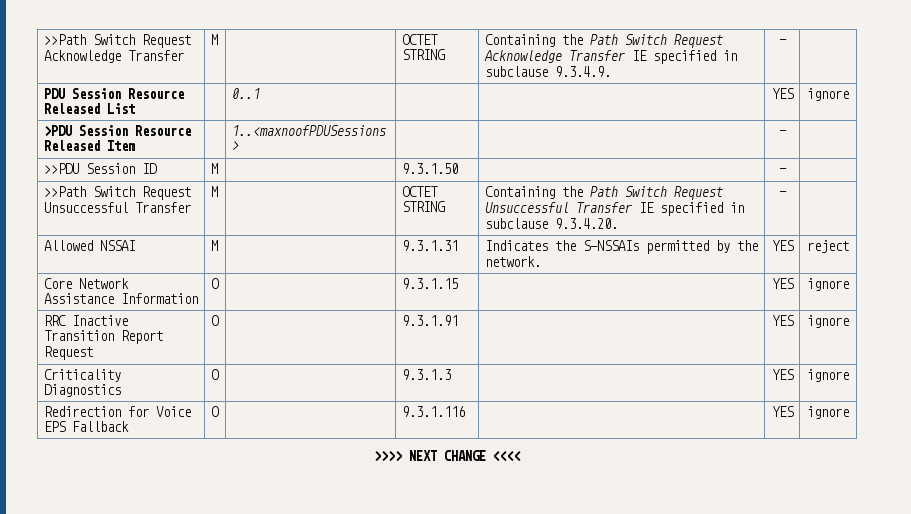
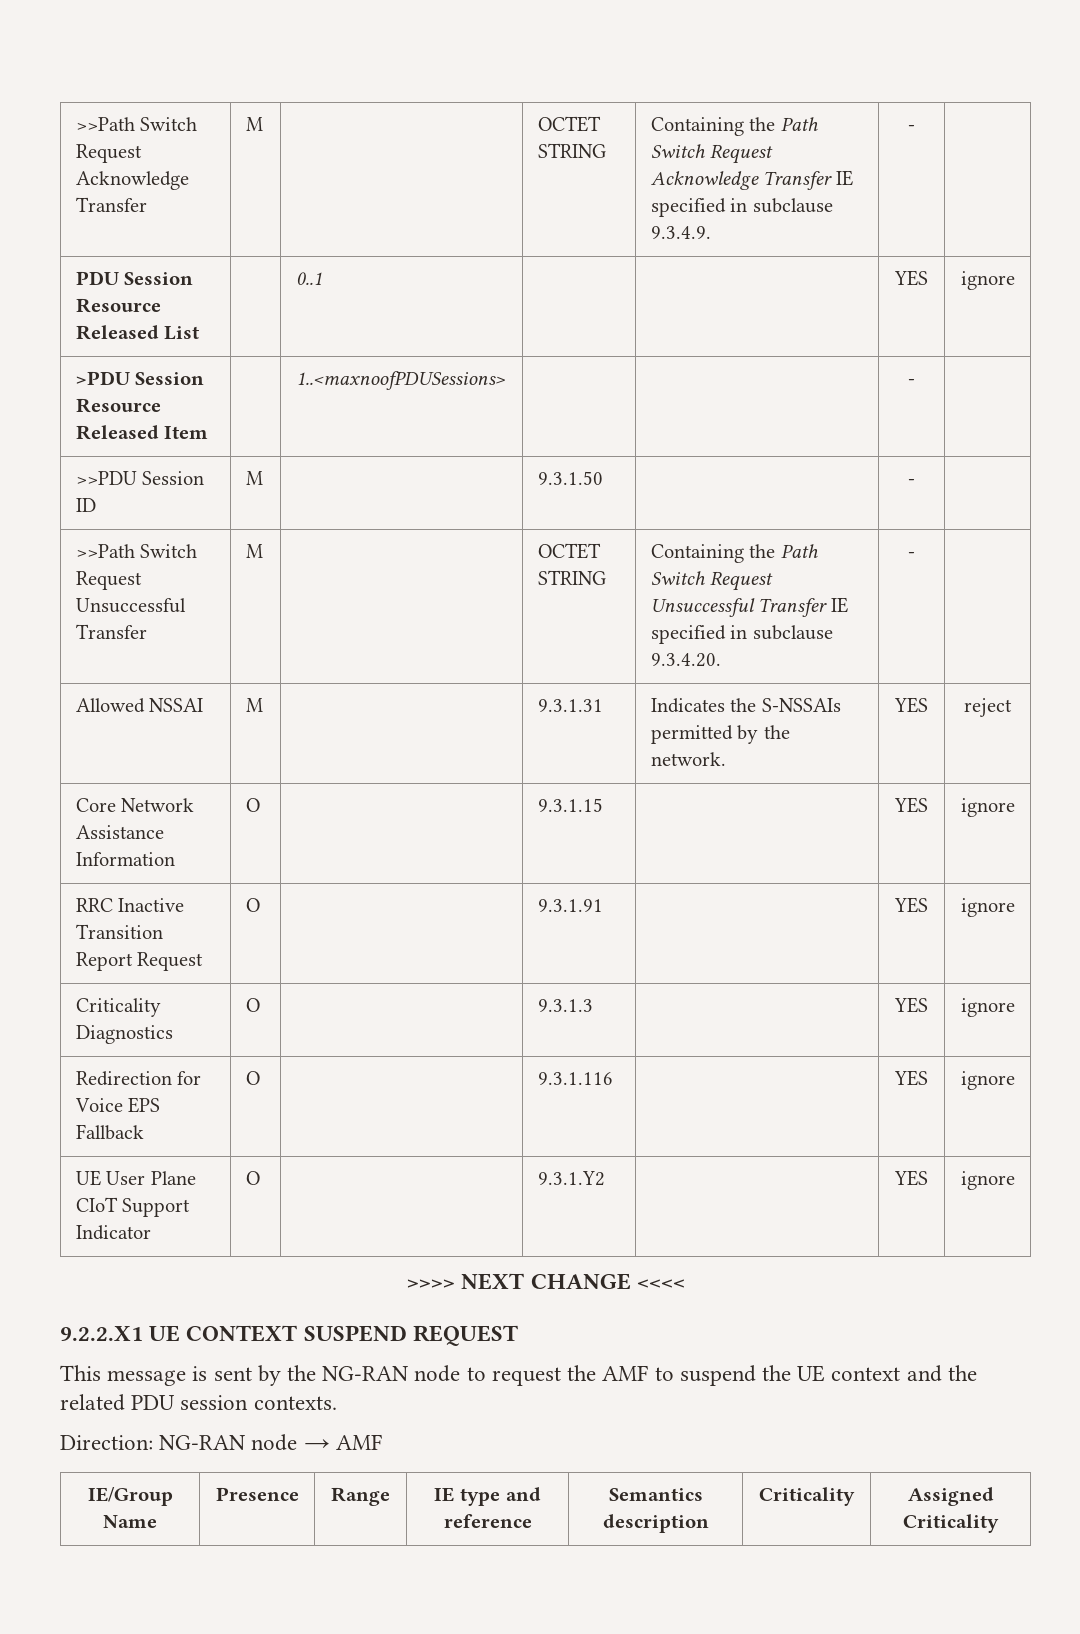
[373,450,521,462] // >>>> NEXT CHANGE <<<< -> [75,1170,196,1186] [75,1197,191,1217] [75,1225,151,1240] [245,1171,260,1185] [537,1171,605,1186] [894,1170,928,1186] [960,1171,1015,1190] [407,1273,685,1290] [60,1325,518,1346] [60,1365,977,1386] [60,1394,337,1411] [60,1434,382,1451] [87,1487,173,1506] [103,1515,157,1528] [215,1487,299,1501] [331,1487,390,1506] [434,1487,541,1506] [443,1514,532,1528] [608,1488,703,1501] [602,1514,709,1533] [759,1487,855,1506] [907,1487,994,1506] [903,1514,999,1533] // UE User Plane CIoT Support Indicator | O | | 9.3.1.Y2 | | YES | ignore // >>>> NEXT CHANGE <<<< // 9.2.2.X1 UE CONTEXT SUSPEND REQUEST // This message is sent by the NG-RAN node to request the AMF to suspend the UE context and the related PDU session contexts. // Direction: NG-RAN node → AMF // IE/Group Name | Presence | Range | IE type and reference | Semantics description | Criticality | Assigned Criticality

